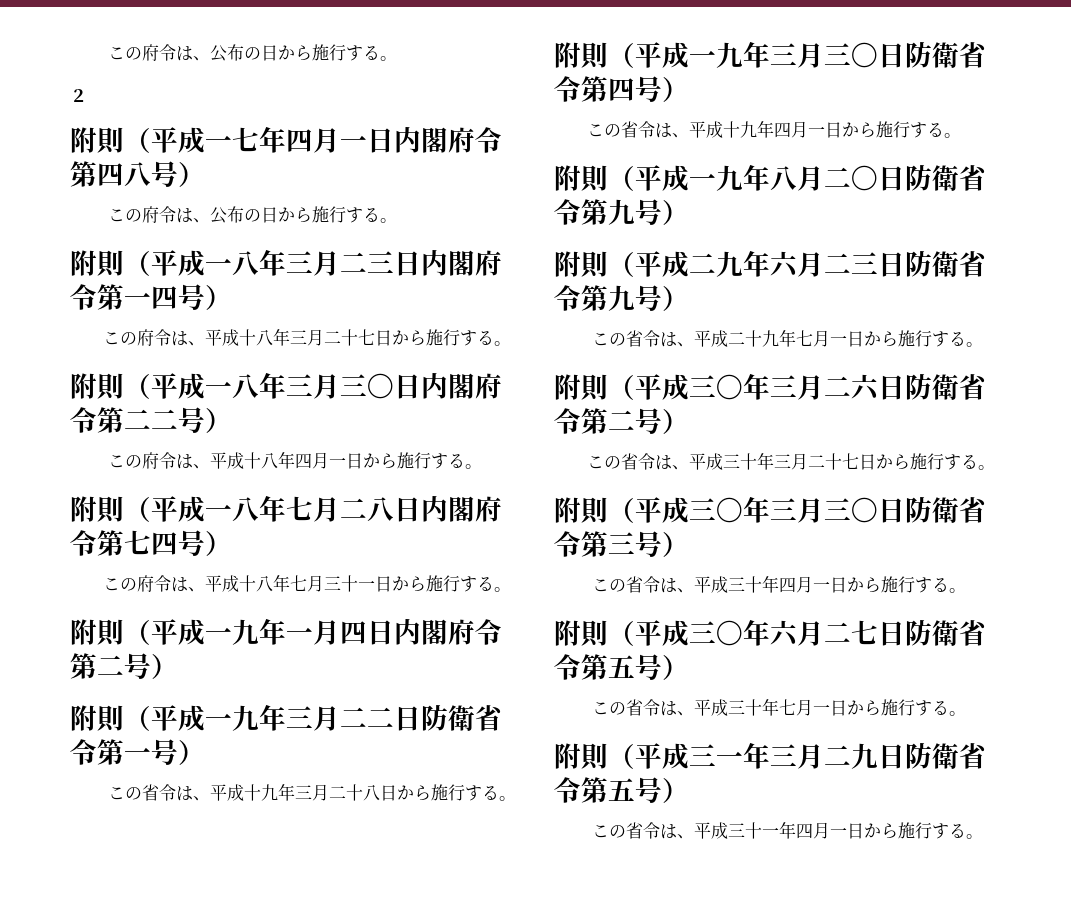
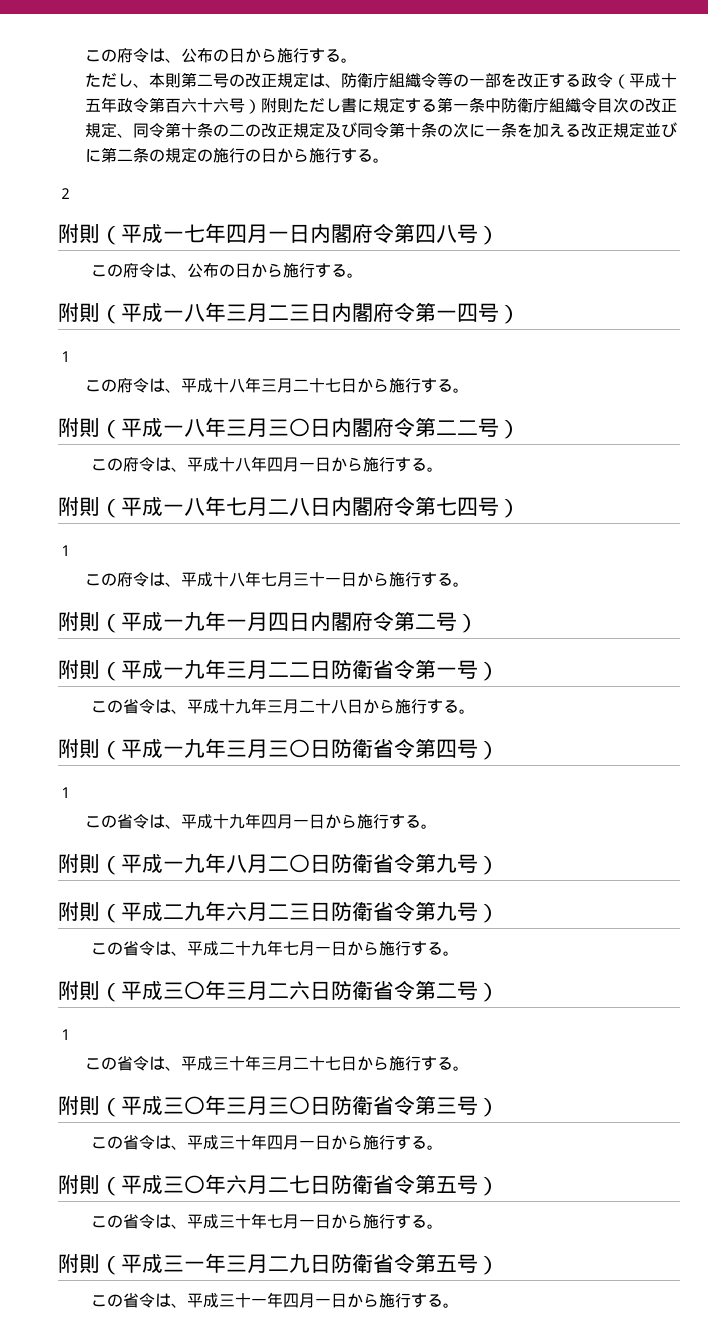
[108,44,398,62] この府令は、公布の日から施行する。 -> [84,47,357,63] [84,72,677,89] [84,97,677,114] [84,122,677,138] [84,147,389,163] この府令は、公布の日から施行する。 // ただし、本則第二号の改正規定は、防衛庁組織令等の一部を改正する政令（平成十五年政令第百六十六号）附則ただし書に規定する第一条中防衛庁組織令目次の改正規定、同令第十条の二の改正規定及び同令第十条の次に一条を加える改正規定並びに第二条の規定の施行の日から施行する。
(232, 297) none -> [58,351,73,362] // １
(232, 543) none -> [58,545,73,556] // １
(689, 89) none -> [58,787,73,798] // １
(689, 421) none -> [58,1029,73,1040] // １

